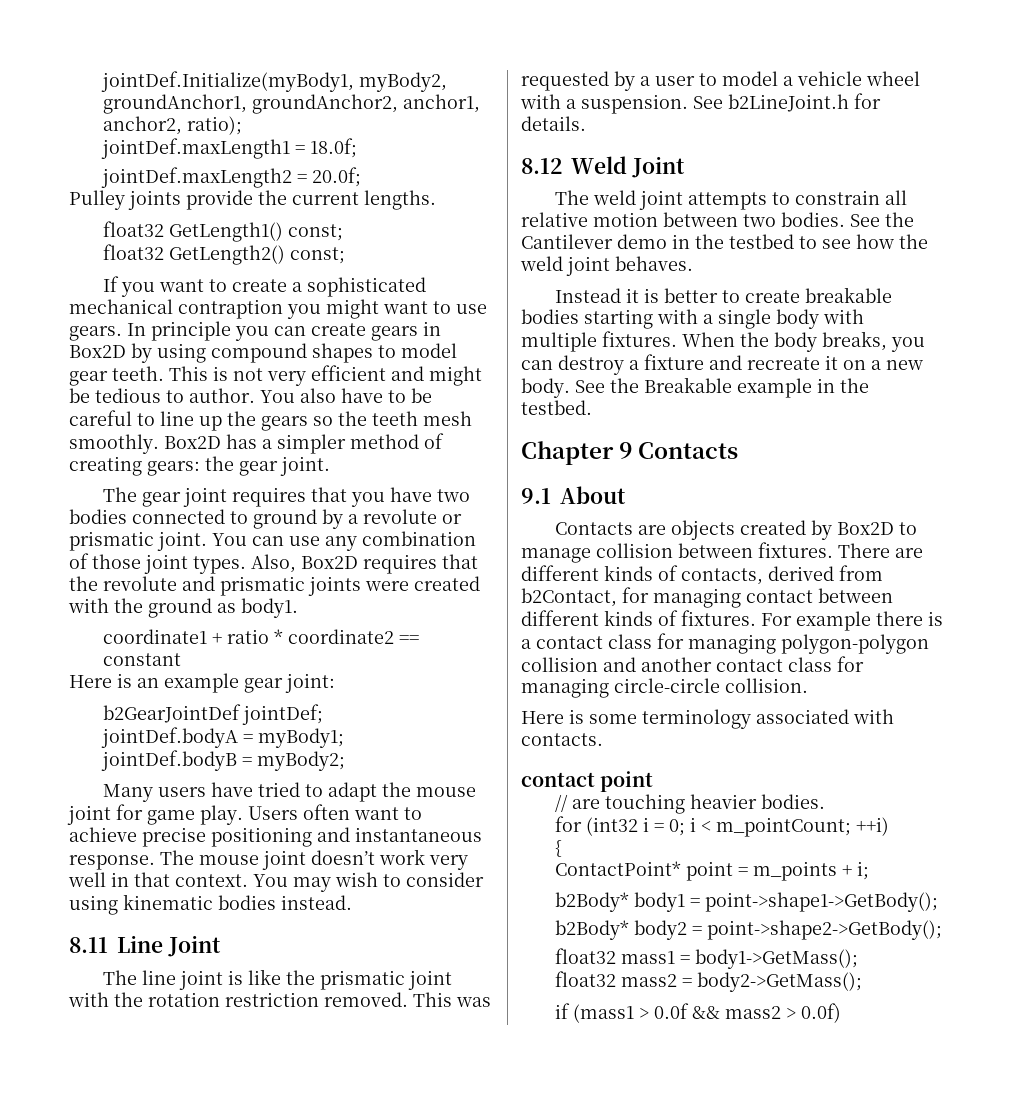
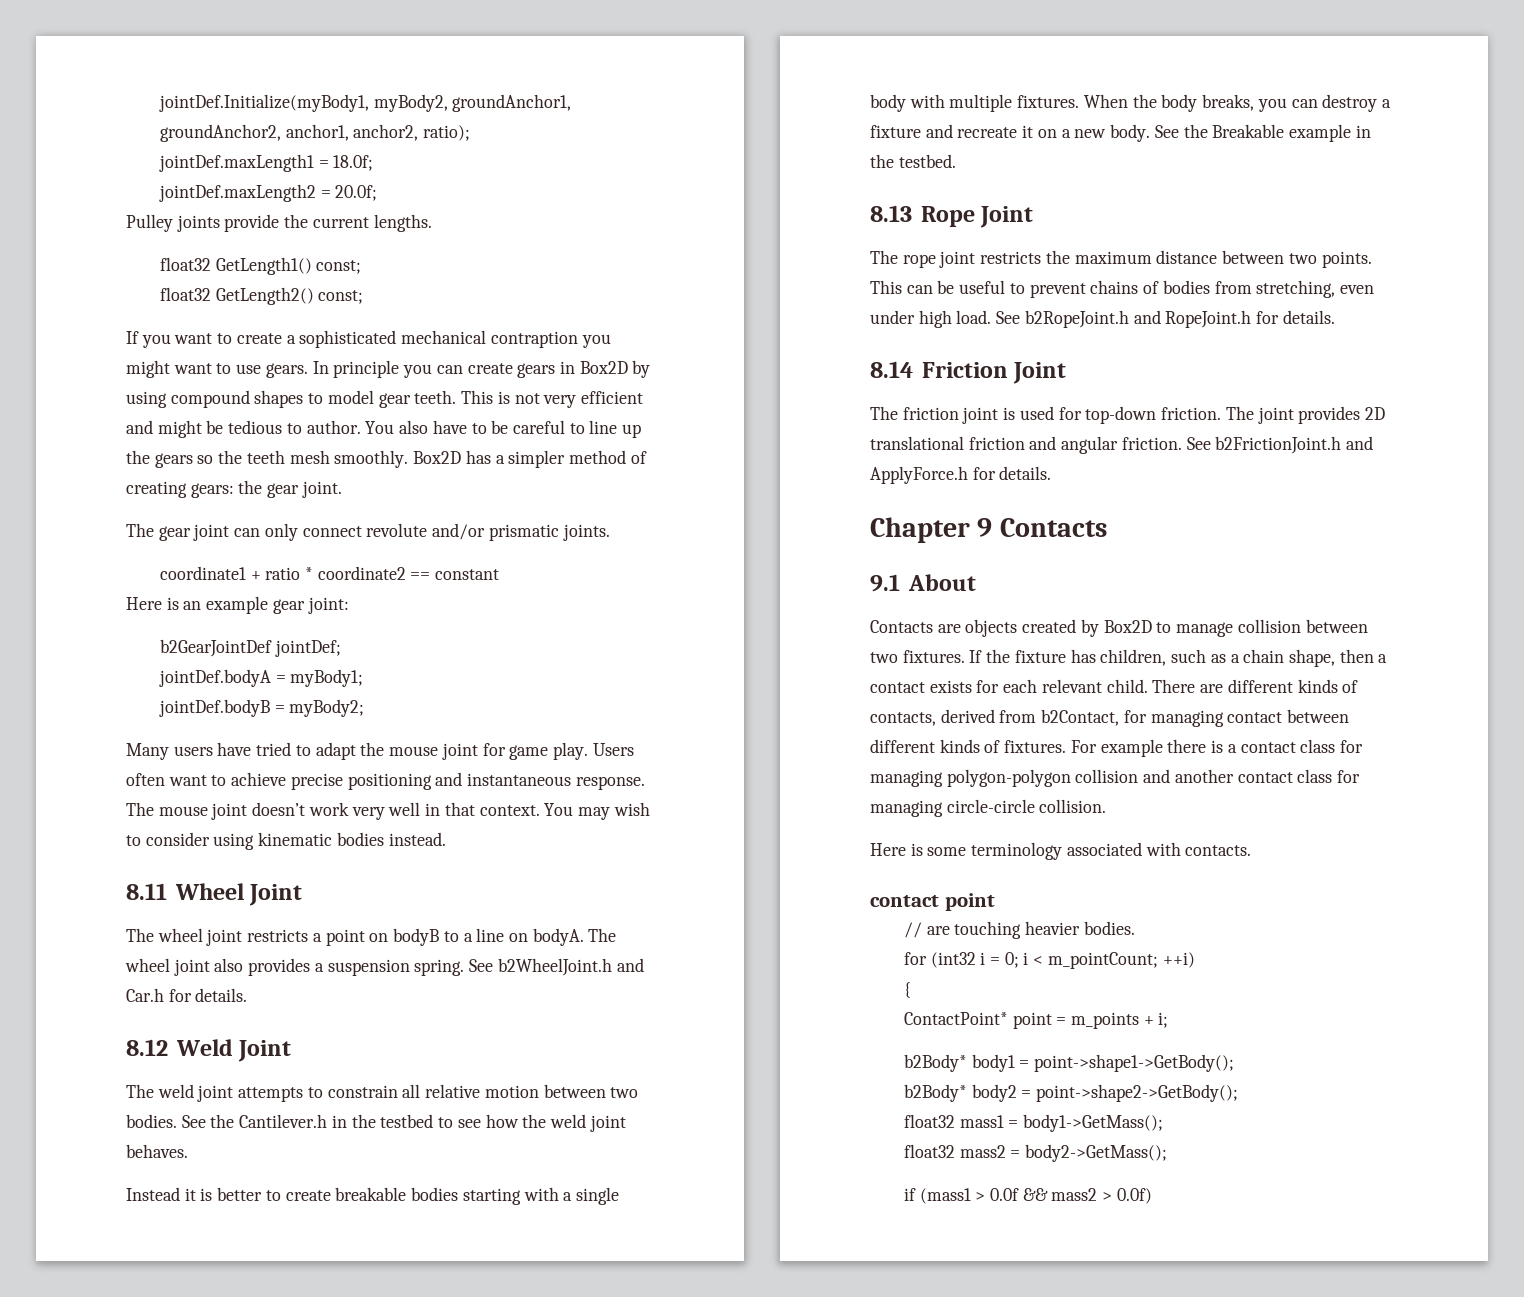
[231,487,470,507] [69,509,462,529] [69,531,476,551] [69,553,478,574] [69,576,480,596] [68,598,298,618] requires that you have two bodies connected to ground by a revolute or prismatic joint. You can use any combination of those joint types. Also, Box2D requires that the revolute and prismatic joints were created with the ground as body1. -> [234,523,610,541] can only connect revolute and/or prismatic joints.
[117,935,221,957] [102,969,452,990] [68,992,491,1007] [521,71,920,91] [520,94,849,114] Line Joint // The line joint is like the prismatic joint with the rotation restriction removed. This was requested by a user to model a vehicle wheel with a suspension. See b2LineJoint.h -> [174,883,303,906] [126,928,617,946] [125,958,644,976] [126,988,164,1002] Wheel Joint // The wheel joint restricts a point on bodyB to a line on bodyA. The wheel joint also provides a suspension spring. See b2WheelJoint.h and Car.h
[521,234,667,249] Cantilever demo -> [239,1114,328,1128] Cantilever.h
(592, 407) none -> [870,205,1034,228] [870,250,1372,268] [870,280,1374,298] [870,310,1335,328] [870,361,1067,384] [870,406,1385,424] [870,436,1374,454] [870,466,1052,484] // 8.13 Rope Joint // The rope joint restricts the maximum distance between two points. This can be useful to prevent chains of bodies from stretching, even under high load. See b2RopeJoint.h and RopeJoint.h for details. // 8.14 Friction Joint // The friction joint is used for top-down friction. The joint provides 2D translational friction and angular friction. See b2FrictionJoint.h and ApplyForce.h for details.
[758,542,833,558] fixtures. -> [870,649,1388,667] [870,679,1148,693] two fixtures. If the fixture has children, such as a chain shape, then a contact exists for each relevant child.

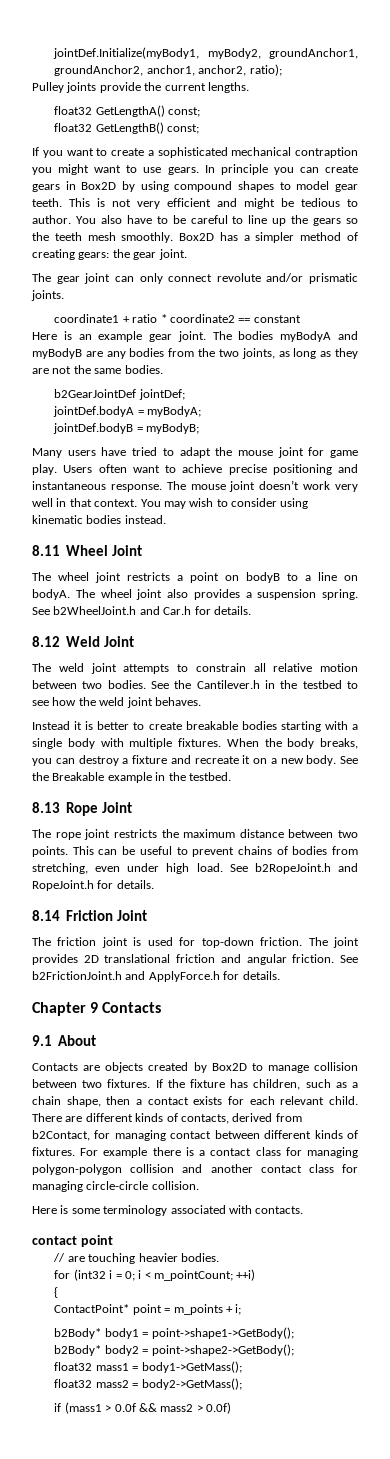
[158,154,374,172] [158,184,378,202] // jointDef.maxLength1 = 18.0f; // jointDef.maxLength2 = 20.0f; -> (282, 70) none
[215,257,312,275] GetLength1() -> [95,105,165,117] GetLengthA()
[215,287,314,305] GetLength2() -> [95,122,164,134] GetLengthB()
[307,597,349,614] joint: -> [177,331,358,342] [32,348,358,359] [32,365,163,374] joint. The bodies myBodyA and myBodyB are any bodies from the two joints, as long as they are not the same bodies.
[290,669,364,687] myBody1; -> [147,406,202,417] myBodyA;
[289,699,365,717] myBody2; -> [146,423,200,434] myBodyB;

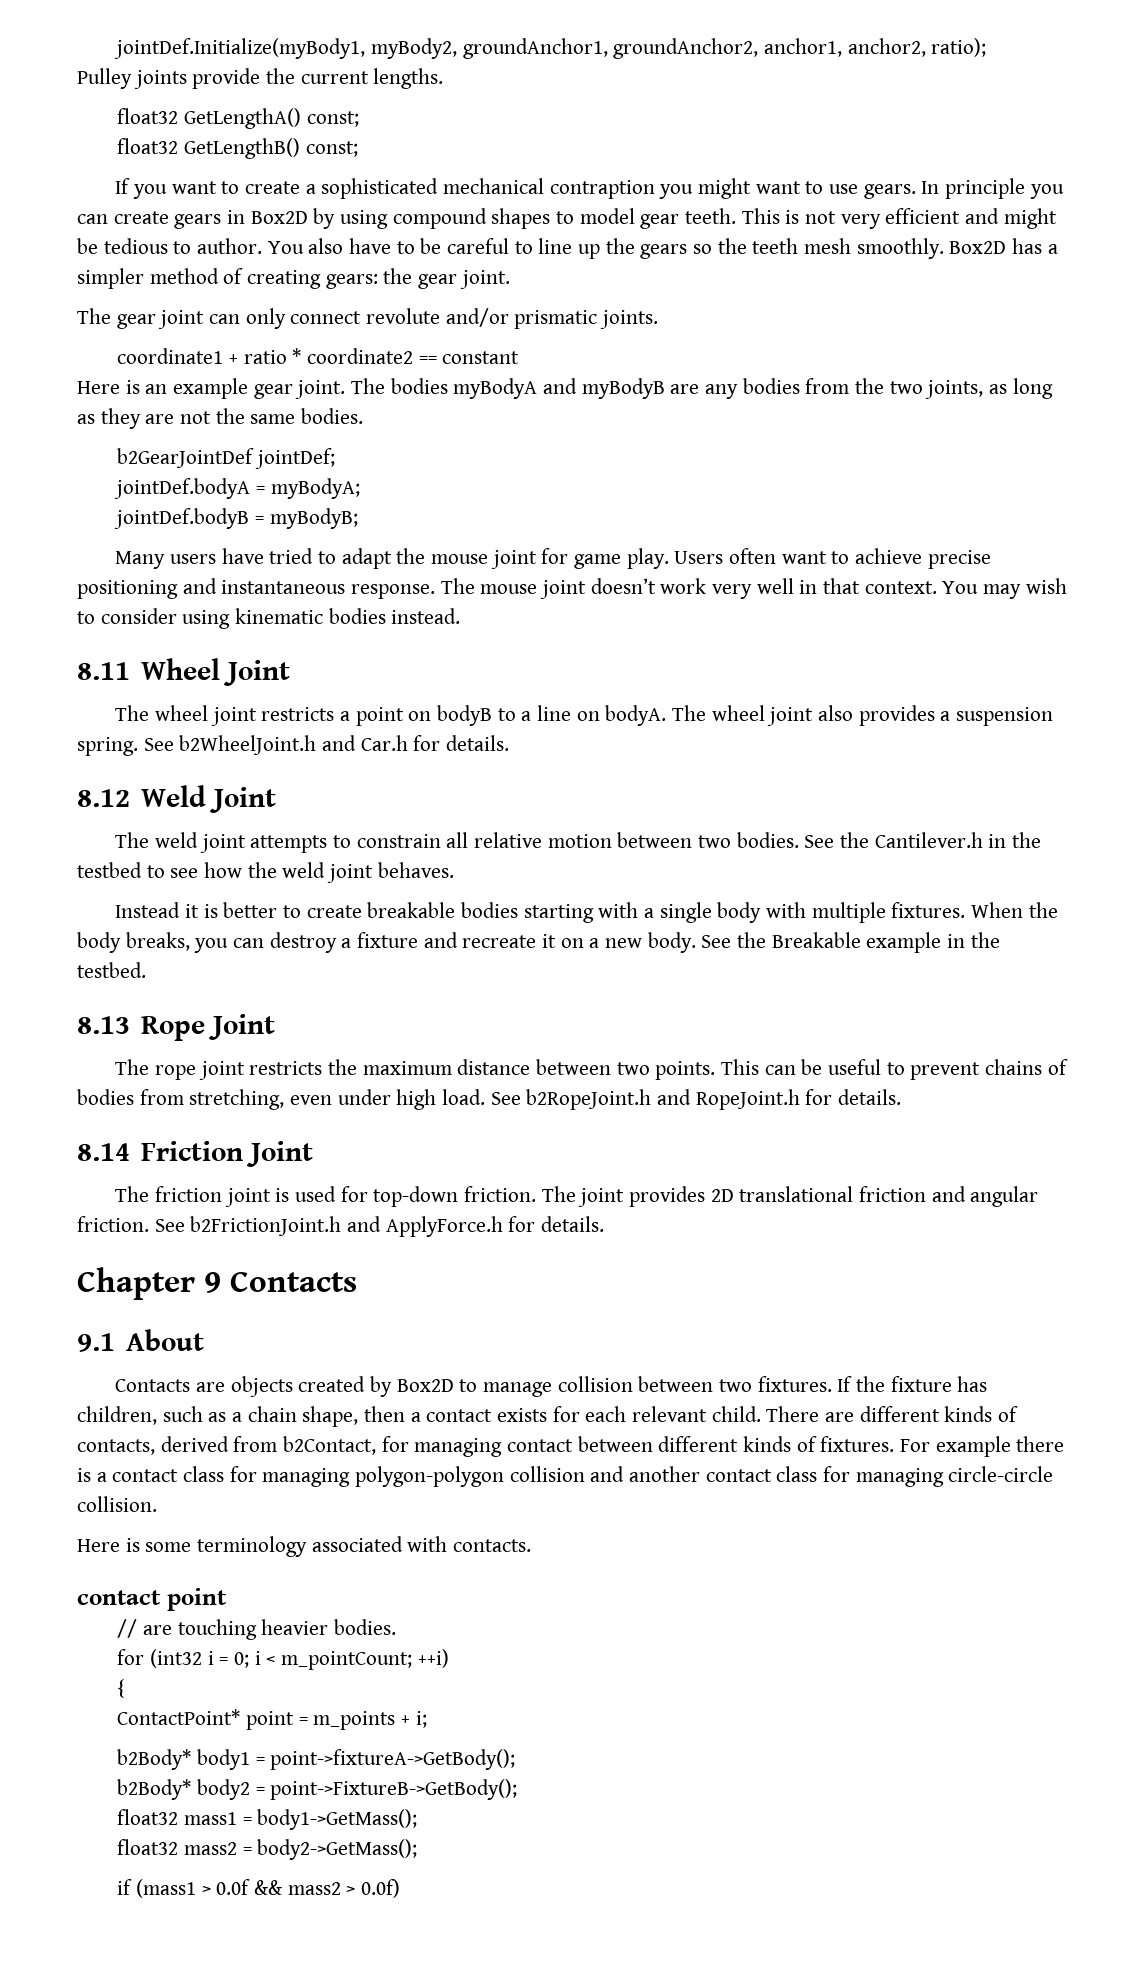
[151,1327,294,1339] point->shape1->GetBody(); -> [270,1749,516,1770] point->fixtureA->GetBody();
[151,1344,294,1356] point->shape2->GetBody(); -> [270,1779,518,1800] point->FixtureB->GetBody();

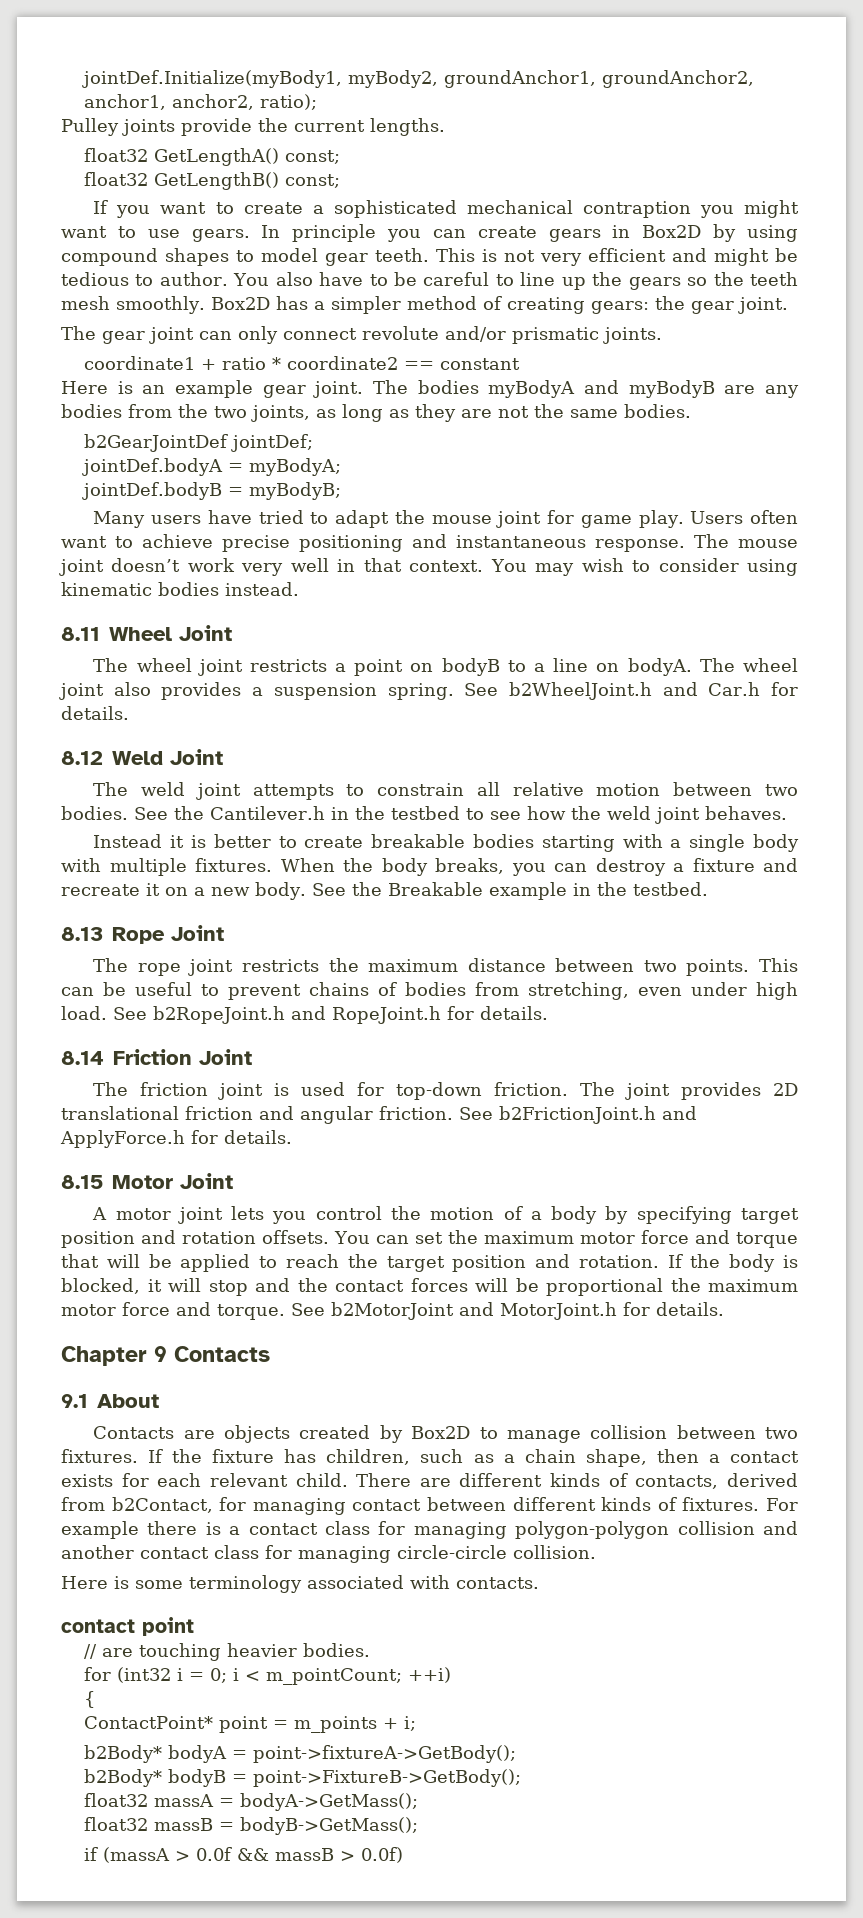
(605, 1224) none -> [61,1173,233,1189] [92,1206,799,1224] [61,1230,798,1248] [61,1254,799,1272] [61,1278,798,1296] [61,1302,724,1320] // 8.15 Motor Joint // A motor joint lets you control the motion of a body by specifying target position and rotation offsets. You can set the maximum motor force and torque that will be applied to reach the target position and rotation. If the body is blocked, it will stop and the contact forces will be proportional the maximum motor force and torque. See b2MotorJoint and MotorJoint.h for details.
[196,1749,250,1770] body1 -> [168,1745,228,1763] bodyA
[196,1779,250,1800] body2 -> [168,1769,227,1787] bodyB
[183,1809,418,1830] [117,1839,418,1860] mass1 = body1->GetMass(); // float32 mass2 = body2->GetMass(); -> [154,1793,419,1811] [84,1817,419,1835] massA = bodyA->GetMass(); // float32 massB = bodyB->GetMass();
[135,1879,196,1898] (mass1 -> [103,1847,171,1863] (massA
[287,1882,341,1895] mass2 -> [275,1848,335,1861] massB

